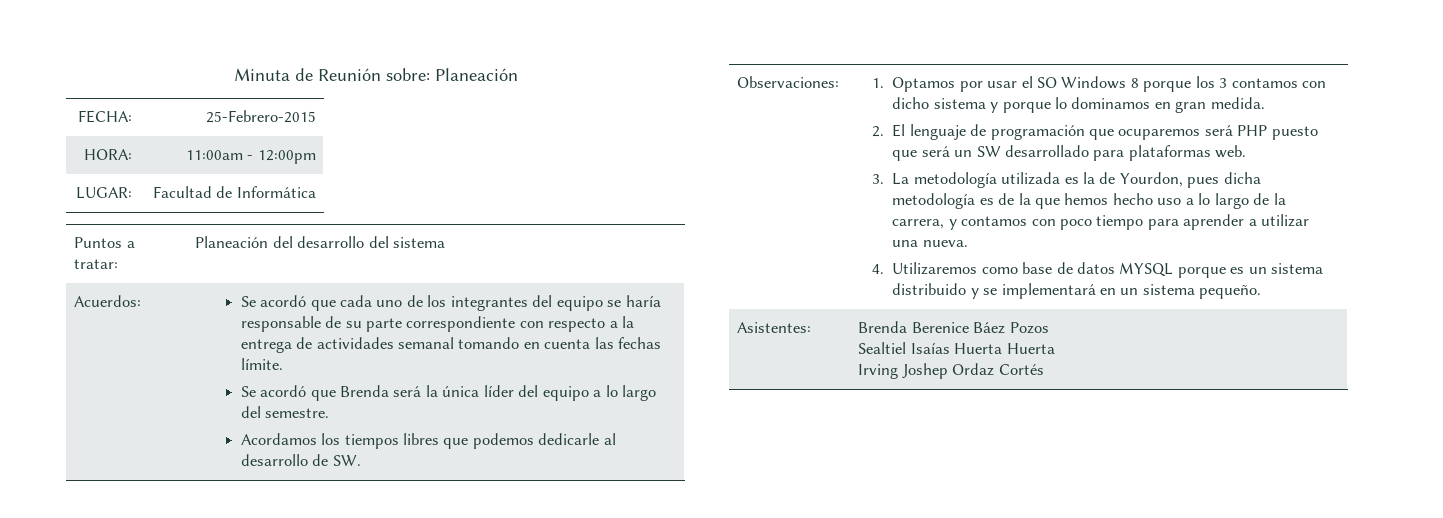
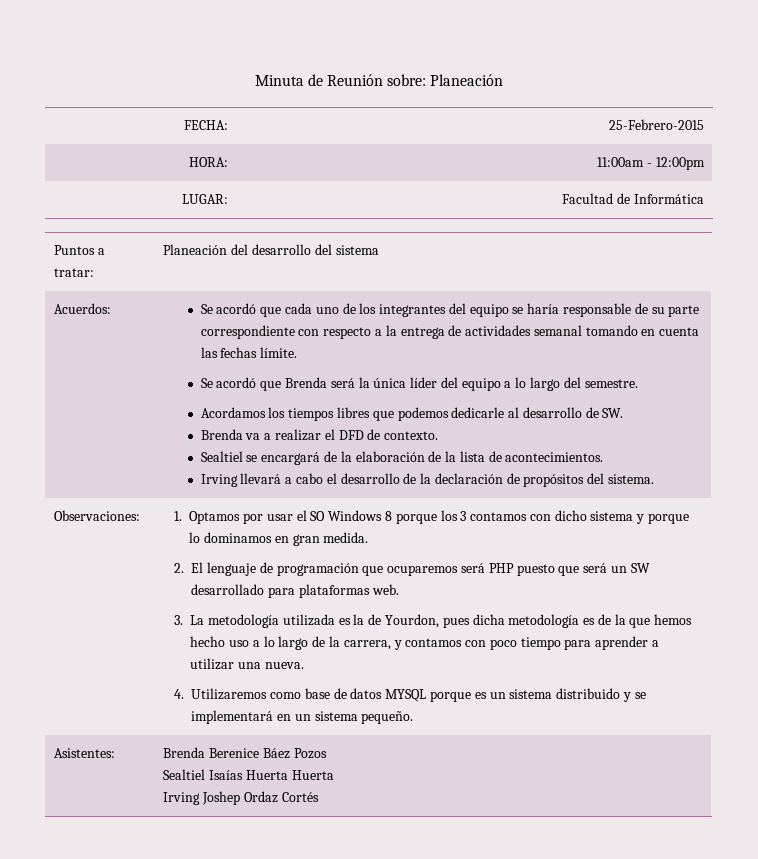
(361, 460) none -> [200,429,439,441] [200,451,604,465] [200,473,654,487] // Brenda va a realizar el DFD de contexto. // Sealtiel se encargará de la elaboración de la lista de acontecimientos. // Irving llevará a cabo el desarrollo de la declaración de propósitos del sistema.

